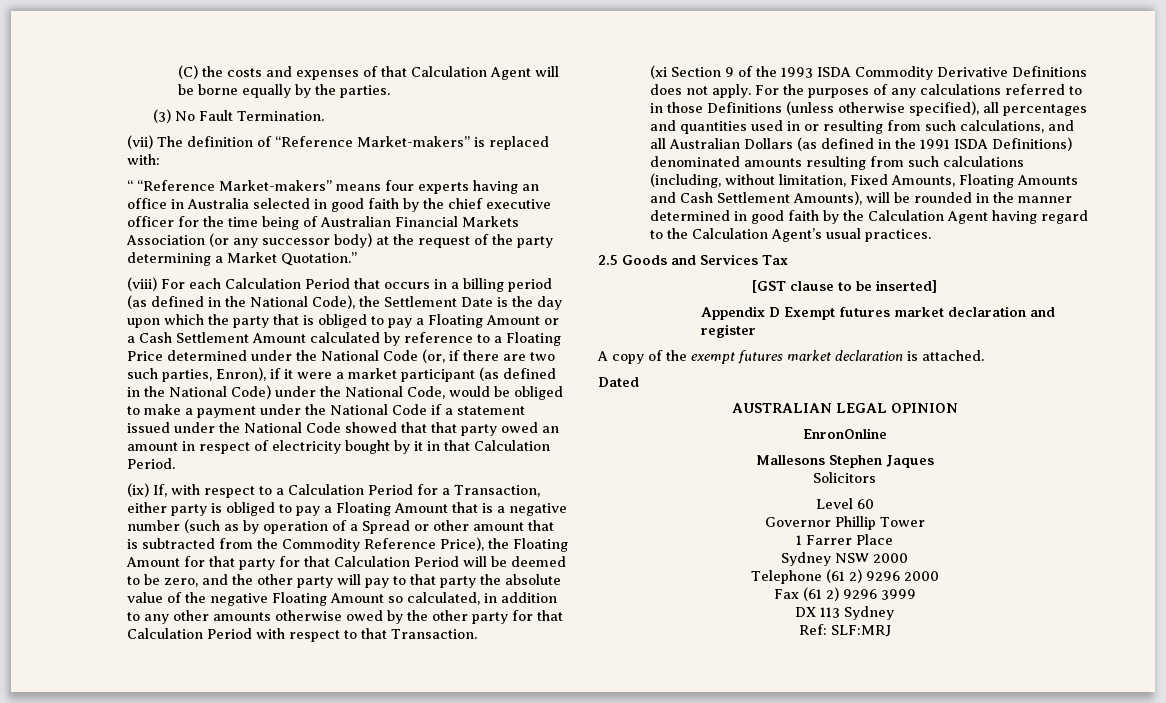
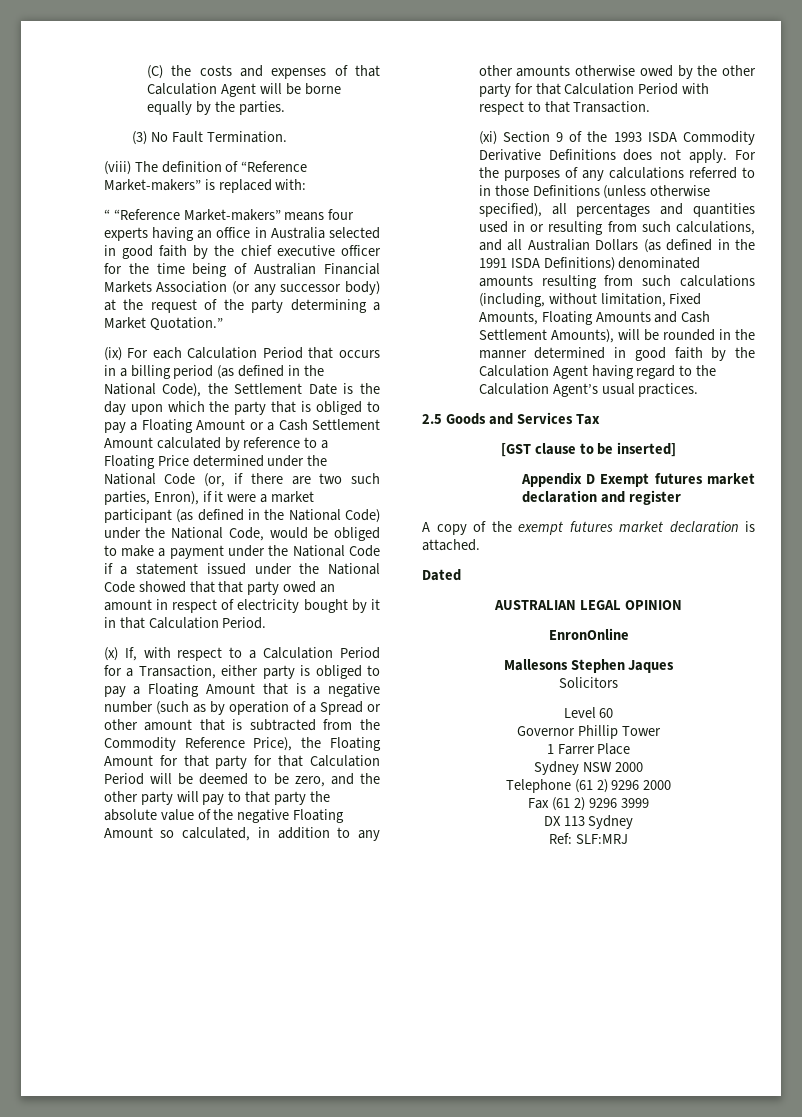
[126,135,153,149] (vii) -> [103,161,131,175] (viii)
[126,277,157,291] (viii) -> [103,347,122,361] (ix)
[126,483,149,497] (ix) -> [103,647,118,661] (x)
[649,65,667,79] (xi -> [478,131,497,145] (xi)

